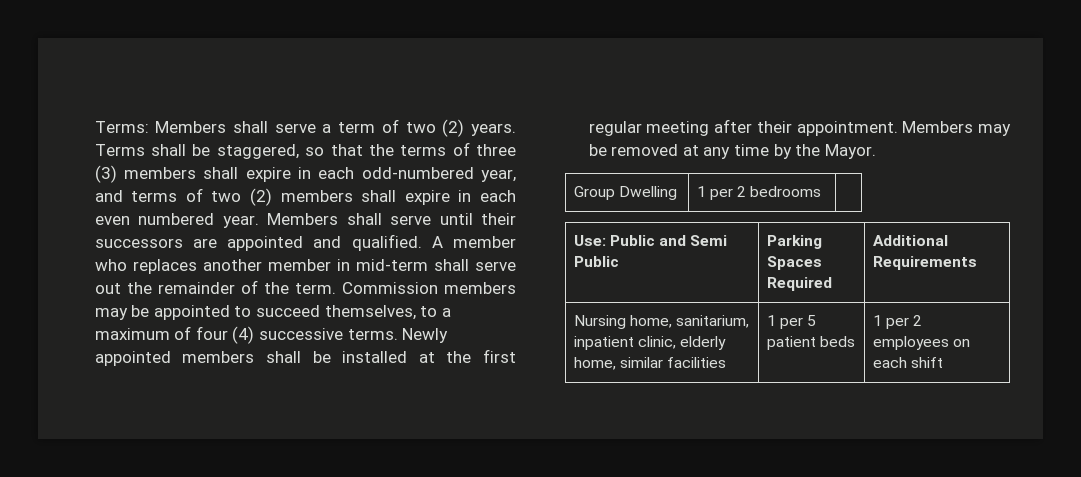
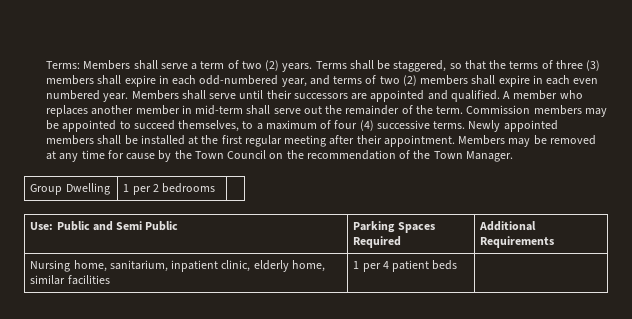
[773,144,876,159] by the Mayor. -> [107,150,513,162] for cause by the Town Council on the recommendation of the Town Manager.
[807,315,817,326] 5 -> [382,261,389,269] 4
[872,315,923,329] [872,336,971,350] [872,357,944,368] 1 per 2 employees on each shift -> (458, 265) none

